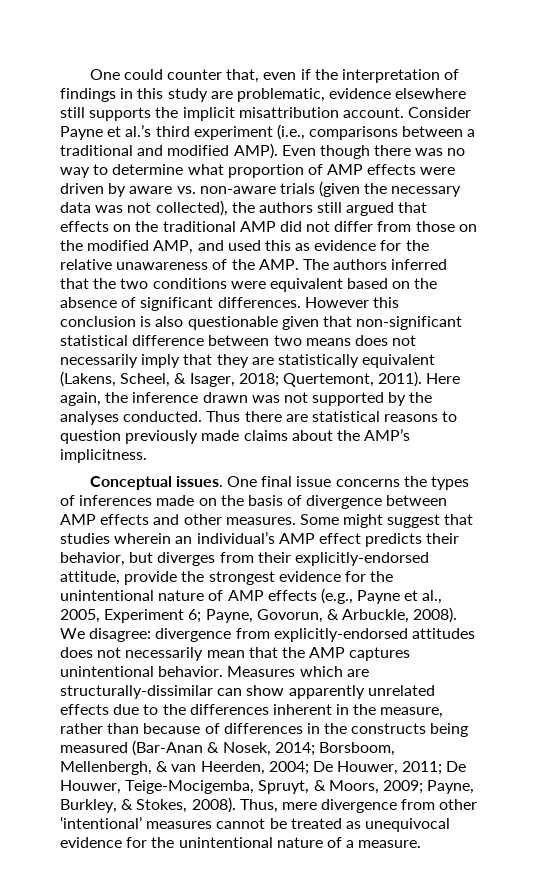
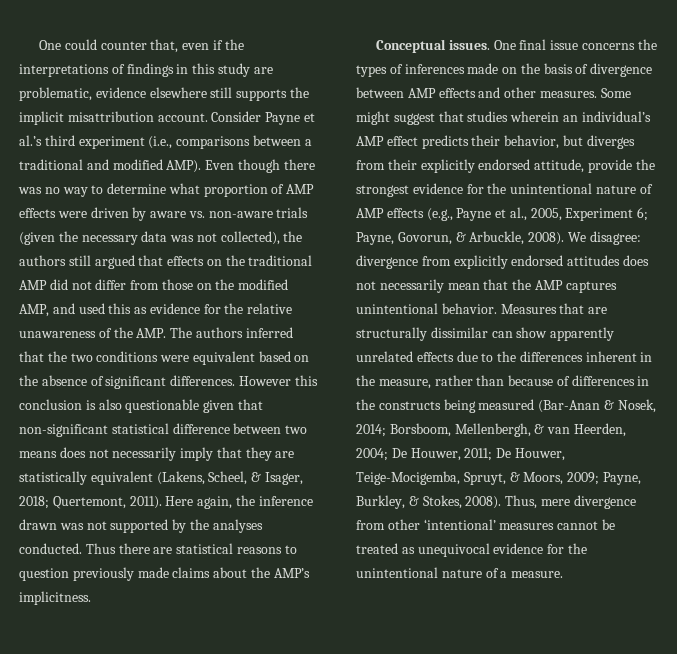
[341,69,440,83] interpretation -> [19,64,109,77] interpretations
[294,552,429,566] explicitly-endorsed -> [420,159,531,173] explicitly endorsed
[273,628,408,642] explicitly-endorsed -> [453,255,564,269] explicitly endorsed
[299,666,369,677] [60,685,213,699] which are structurally-dissimilar -> [559,303,608,314] [356,327,488,341] that are structurally dissimilar

